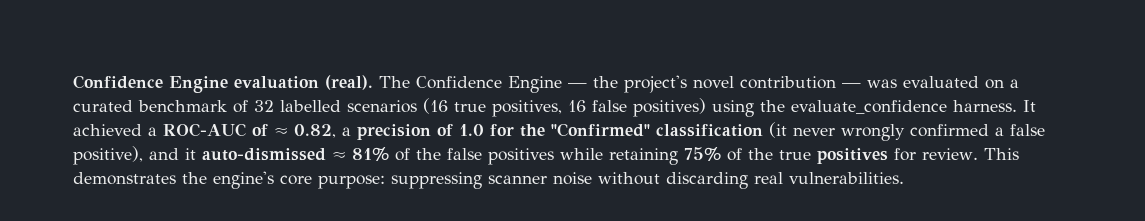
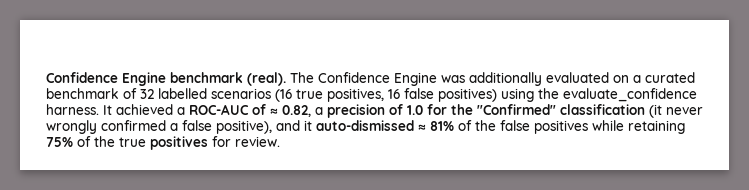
[73,75,319,93] Confidence Engine evaluation -> [46,72,243,86] Confidence Engine benchmark
[568,75,897,93] — the project's novel contribution — was -> [441,72,542,86] was additionally
[983,148,1019,160] [73,171,904,189] This demonstrates the engine's core purpose: suppressing scanner noise without discarding real vulnerabilities. -> (280, 141) none

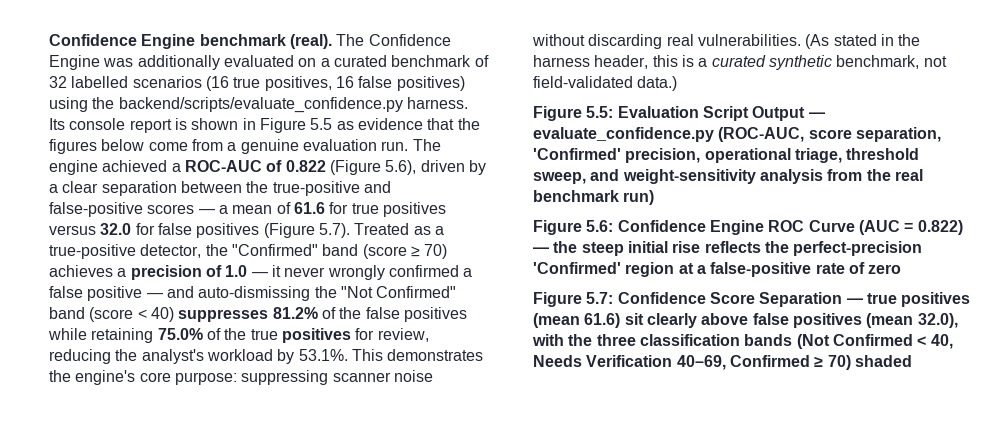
[563,88,697,102] [46,104,662,118] evaluate_confidence harness. It achieved a ROC-AUC of ≈ 0.82, a precision of 1.0 for the "Confirmed" classification (it -> [118,97,468,113] [49,118,480,133] [49,139,441,154] [49,160,486,175] [49,181,391,196] [49,202,446,217] [49,223,444,238] [49,244,448,259] [49,265,281,280] backend/scripts/evaluate_confidence.py harness. Its console report is shown in Figure 5.5 as evidence that the figures below come from a genuine evaluation run. The engine achieved a ROC-AUC of 0.822 (Figure 5.6), driven by a clear separation between the true-positive and false-positive scores — a mean of 61.6 for true positives versus 32.0 for false positives (Figure 5.7). Treated as a true-positive detector, the "Confirmed" band (score ≥ 70) achieves a precision of 1.0 — it
[216,120,454,134] positive), and it auto-dismissed ≈ 81% -> [87,286,457,301] [49,307,318,322] positive — and auto-dismissing the "Not Confirmed" band (score < 40) suppresses 81.2%
[46,137,73,147] 75% -> [157,328,203,340] 75.0%
[235,136,280,147] review. -> [377,328,429,342] [49,349,484,364] [49,370,433,385] [532,34,921,49] [533,55,947,70] [533,76,678,91] [533,106,825,121] [533,127,941,142] [533,148,920,163] [533,169,923,184] [533,190,655,205] [533,220,963,235] [533,241,923,256] [533,262,902,277] [533,292,971,307] [533,313,958,328] [532,334,953,349] [533,355,912,370] review, reducing the analyst's workload by 53.1%. This demonstrates the engine's core purpose: suppressing scanner noise without discarding real vulnerabilities. (As stated in the harness header, this is a curated synthetic benchmark, not field-validated data.) // Figure 5.5: Evaluation Script Output — evaluate_confidence.py (ROC-AUC, score separation, 'Confirmed' precision, operational triage, threshold sweep, and weight-sensitivity analysis from the real benchmark run) // Figure 5.6: Confidence Engine ROC Curve (AUC = 0.822) — the steep initial rise reflects the perfect-precision 'Confirmed' region at a false-positive rate of zero // Figure 5.7: Confidence Score Separation — true positives (mean 61.6) sit clearly above false positives (mean 32.0), with the three classification bands (Not Confirmed < 40, Needs Verification 40–69, Confirmed ≥ 70) shaded

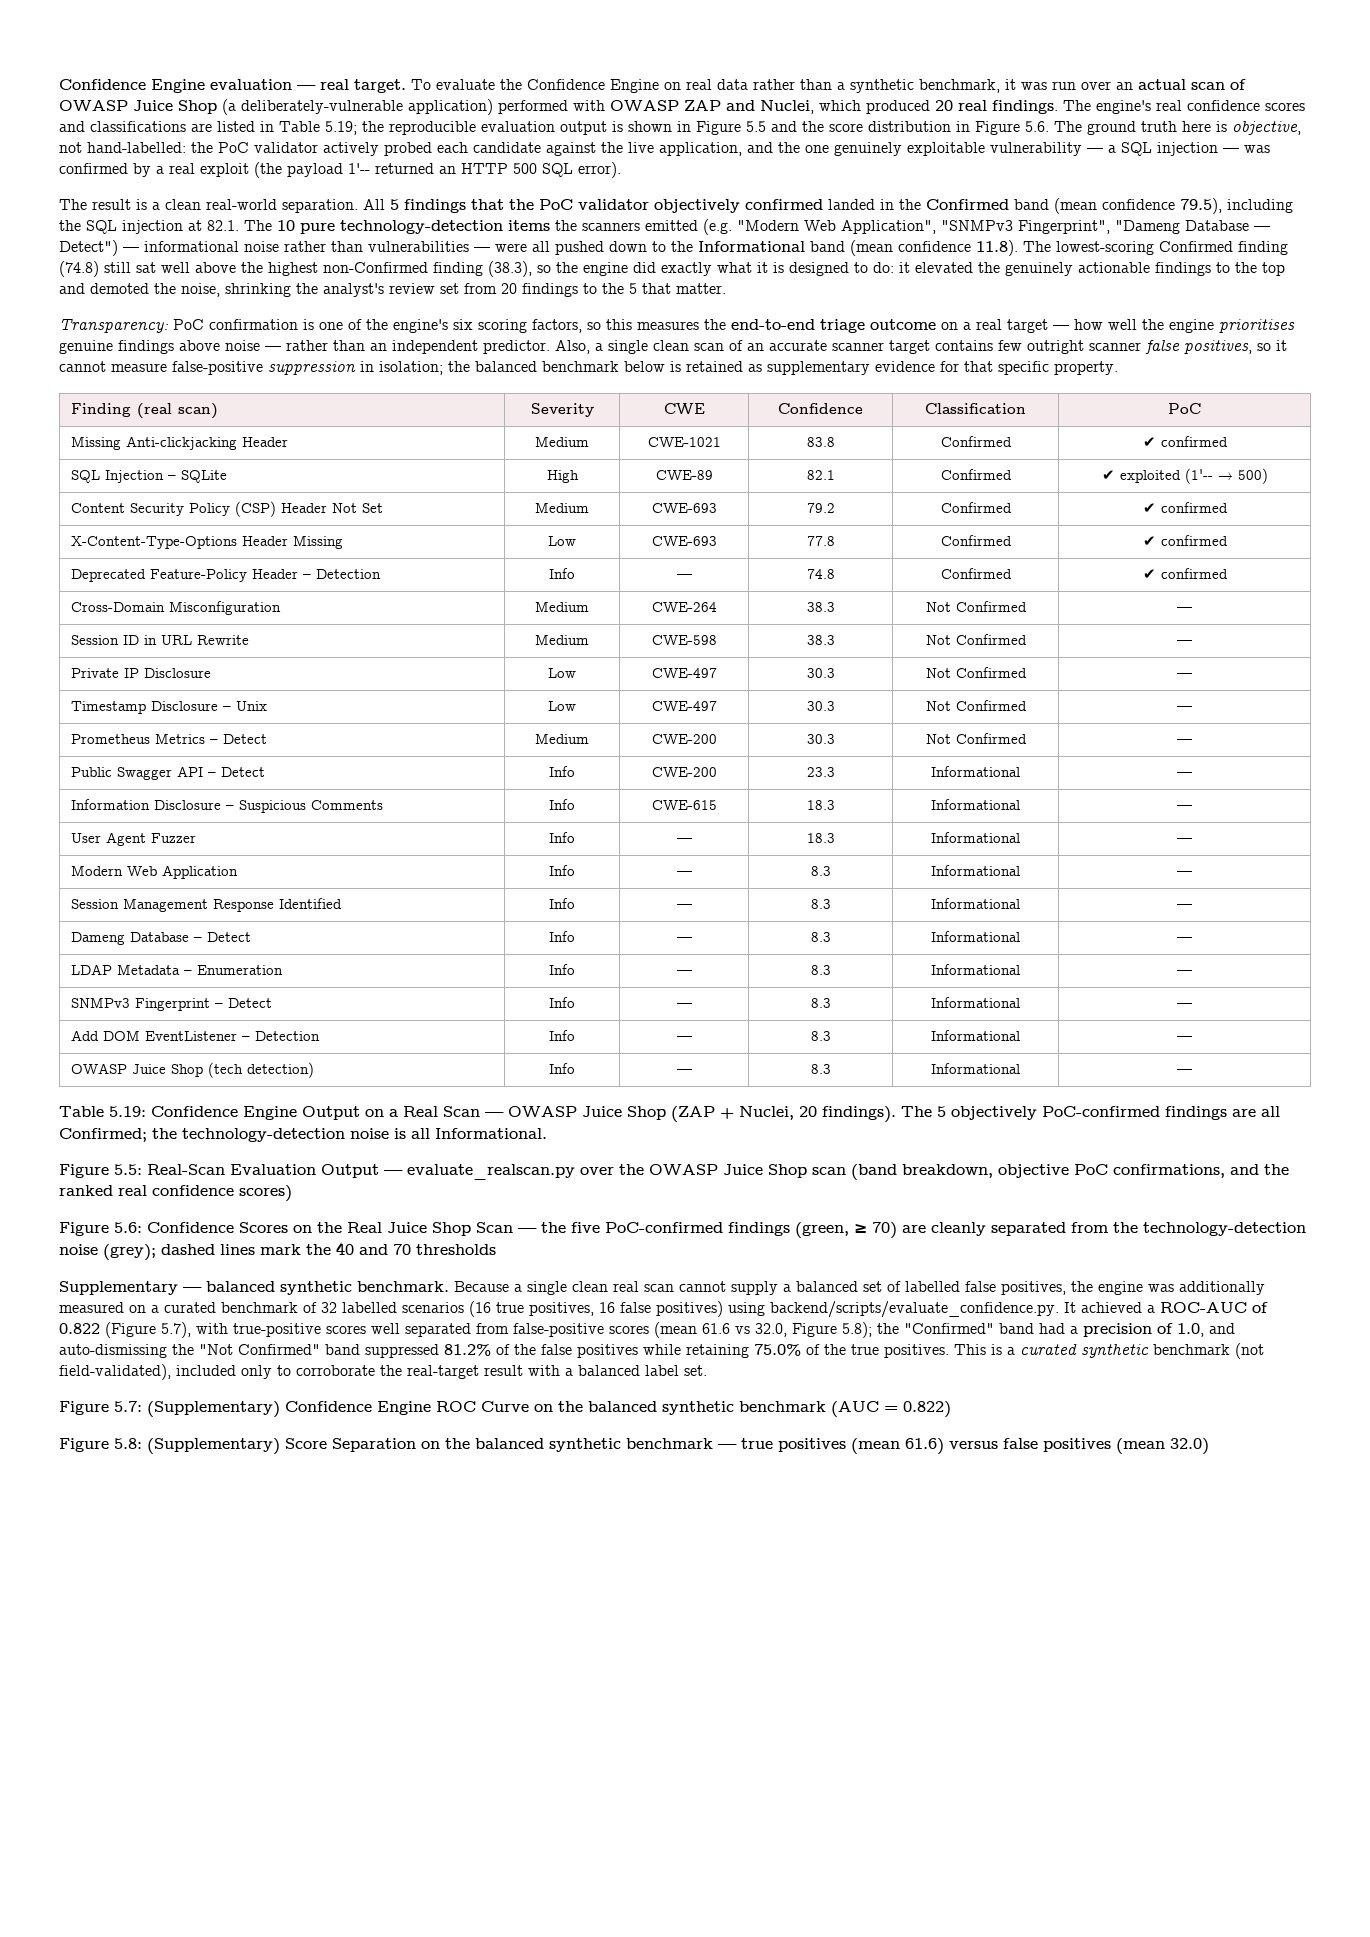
[49,34,451,49] [49,55,100,70] Confidence Engine benchmark (real). The Confidence Engine -> [59,79,1246,93] [59,99,1305,115] [59,121,1301,135] [59,142,1270,156] [59,162,621,178] [59,198,1293,214] [59,219,1270,235] [59,240,1288,256] [59,261,1285,277] [59,283,726,297] [59,319,1295,333] [59,340,1287,354] [59,361,1118,375] [70,403,218,419] [530,403,594,417] [663,403,705,415] [778,403,863,414] [925,403,1026,414] [1168,403,1201,414] [70,436,288,450] [535,436,589,447] [647,437,721,447] [806,437,835,447] [940,436,1012,447] [1142,436,1228,447] [70,470,227,483] [546,470,579,483] [655,470,713,480] [806,470,835,480] [940,469,1012,480] [1101,468,1268,484] [70,501,383,517] [535,502,589,513] [651,503,717,513] [806,503,835,513] [940,502,1012,513] [1142,502,1228,513] [70,535,343,549] [548,536,576,546] [651,536,717,546] [806,536,835,546] [940,535,1012,546] [1142,535,1228,546] [70,569,381,582] [549,568,575,579] [676,574,692,579] [806,569,835,579] [940,568,1012,579] [1142,568,1228,579] [70,601,281,615] [535,601,589,612] [651,602,717,612] [806,602,835,612] [925,601,1027,612] [1177,607,1192,612] [70,635,249,645] [535,634,589,645] [651,635,717,645] [806,635,835,645] [925,634,1027,645] [1177,640,1192,645] [70,668,211,678] [548,668,576,678] [651,668,717,678] [806,668,835,678] [925,667,1027,678] [1177,673,1192,678] [70,701,267,714] [548,701,576,711] [651,701,717,711] [806,701,835,711] [925,700,1027,711] [1177,706,1192,711] [70,733,267,744] [535,733,589,744] [651,734,717,744] [806,734,835,744] [925,733,1027,744] [1177,739,1192,744] [70,766,265,780] [549,766,575,777] [651,767,717,777] [806,767,835,777] [931,766,1020,777] [1177,772,1192,777] [70,799,383,813] [549,799,575,810] [651,800,717,810] [806,800,835,810] [931,799,1020,810] [1177,805,1192,810] [70,832,196,846] [549,832,575,843] [676,838,692,843] [806,833,835,843] [931,832,1020,843] [1177,838,1192,843] [70,865,238,879] [549,865,575,876] [676,871,692,876] [810,866,831,876] [931,865,1020,876] [1177,871,1192,876] [70,898,342,912] [549,898,575,909] [676,904,692,909] [810,899,831,909] [931,898,1020,909] [1177,904,1192,909] [70,932,251,945] [549,931,575,942] [676,937,692,942] [810,932,831,942] [931,931,1020,942] [1177,937,1192,942] [70,964,283,975] [549,964,575,975] [676,970,692,975] [810,965,831,975] [931,964,1020,975] [1177,970,1192,975] [70,997,272,1011] [549,997,575,1008] [676,1003,692,1008] [810,998,831,1008] [931,997,1020,1008] [1177,1003,1192,1008] [70,1030,320,1041] [549,1030,575,1041] [676,1036,692,1041] [810,1031,831,1041] [931,1030,1020,1041] [1177,1036,1192,1041] [70,1062,314,1078] [549,1063,575,1074] [676,1069,692,1074] [810,1064,831,1074] [931,1063,1020,1074] [1177,1069,1192,1074] [59,1106,1280,1123] [59,1128,547,1142] [59,1164,1289,1180] [59,1185,292,1202] [59,1222,1306,1239] [59,1242,496,1261] [59,1281,1143,1295] Confidence Engine evaluation — real target. To evaluate the Confidence Engine on real data rather than a synthetic benchmark, it was run over an actual scan of OWASP Juice Shop (a deliberately-vulnerable application) performed with OWASP ZAP and Nuclei, which produced 20 real findings. The engine's real confidence scores and classifications are listed in Table 5.19; the reproducible evaluation output is shown in Figure 5.5 and the score distribution in Figure 5.6. The ground truth here is objective, not hand-labelled: the PoC validator actively probed each candidate against the live application, and the one genuinely exploitable vulnerability — a SQL injection — was confirmed by a real exploit (the payload 1'-- returned an HTTP 500 SQL error). // The result is a clean real-world separation. All 5 findings that the PoC validator objectively confirmed landed in the Confirmed band (mean confidence 79.5), including the SQL injection at 82.1. The 10 pure technology-detection items the scanners emitted (e.g. "Modern Web Application", "SNMPv3 Fingerprint", "Dameng Database — Detect") — informational noise rather than vulnerabilities — were all pushed down to the Informational band (mean confidence 11.8). The lowest-scoring Confirmed finding (74.8) still sat well above the highest non-Confirmed finding (38.3), so the engine did exactly what it is designed to do: it elevated the genuinely actionable findings to the top and demoted the noise, shrinking the analyst's review set from 20 findings to the 5 that matter. // Transparency: PoC confirmation is one of the engine's six scoring factors, so this measures the end-to-end triage outcome on a real target — how well the engine prioritises genuine findings above noise — rather than an independent predictor. Also, a single clean scan of an accurate scanner target contains few outright scanner false positives, so it cannot measure false-positive suppression in isolation; the balanced benchmark below is retained as supplementary evidence for that specific property. // Finding (real scan) | Severity | CWE | Confidence | Classification | PoC // Missing Anti-clickjacking Header | Medium | CWE-1021 | 83.8 | Confirmed | ✔ confirmed // SQL Injection – SQLite | High | CWE-89 | 82.1 | Confirmed | ✔ exploited (1'-- → 500) // Content Security Policy (CSP) Header Not Set | Medium | CWE-693 | 79.2 | Confirmed | ✔ confirmed // X-Content-Type-Options Header Missing | Low | CWE-693 | 77.8 | Confirmed | ✔ confirmed // Deprecated Feature-Policy Header – Detection | Info | — | 74.8 | Confirmed | ✔ confirmed // Cross-Domain Misconfiguration | Medium | CWE-264 | 38.3 | Not Confirmed | — // Session ID in URL Rewrite | Medium | CWE-598 | 38.3 | Not Confirmed | — // Private IP Disclosure | Low | CWE-497 | 30.3 | Not Confirmed | — // Timestamp Disclosure – Unix | Low | CWE-497 | 30.3 | Not Confirmed | — // Prometheus Metrics – Detect | Medium | CWE-200 | 30.3 | Not Confirmed | — // Public Swagger API – Detect | Info | CWE-200 | 23.3 | Informational | — // Information Disclosure – Suspicious Comments | Info | CWE-615 | 18.3 | Informational | — // User Agent Fuzzer | Info | — | 18.3 | Informational | — // Modern Web Application | Info | — | 8.3 | Informational | — // Session Management Response Identified | Info | — | 8.3 | Informational | — // Dameng Database – Detect | Info | — | 8.3 | Informational | — // LDAP Metadata – Enumeration | Info | — | 8.3 | Informational | — // SNMPv3 Fingerprint – Detect | Info | — | 8.3 | Informational | — // Add DOM EventListener – Detection | Info | — | 8.3 | Informational | — // OWASP Juice Shop (tech detection) | Info | — | 8.3 | Informational | — // Table 5.19: Confidence Engine Output on a Real Scan — OWASP Juice Shop (ZAP + Nuclei, 20 findings). The 5 objectively PoC-confirmed findings are all Confirmed; the technology-detection noise is all Informational. // Figure 5.5: Real-Scan Evaluation Output — evaluate_realscan.py over the OWASP Juice Shop scan (band breakdown, objective PoC confirmations, and the ranked real confidence scores) // Figure 5.6: Confidence Scores on the Real Juice Shop Scan — the five PoC-confirmed findings (green, ≥ 70) are cleanly separated from the technology-detection noise (grey); dashed lines mark the 40 and 70 thresholds // Supplementary — balanced synthetic benchmark. Because a single clean real scan cannot supply a balanced set of labelled false positives, the engine
[223,55,294,67] evaluated -> [59,1302,124,1313] measured
[92,97,468,113] [49,118,480,133] [49,139,441,154] [49,160,98,175] the backend/scripts/evaluate_confidence.py harness. Its console report is shown in Figure 5.5 as evidence that the figures below come from a genuine evaluation run. The engine -> [770,1301,1076,1318] backend/scripts/evaluate_confidence.py. It
[385,160,486,175] [49,181,391,196] [49,202,446,217] [49,223,444,238] [49,244,448,259] [49,265,473,280] [49,286,163,301] 5.6), driven by a clear separation between the true-positive and false-positive scores — a mean of 61.6 for true positives versus 32.0 for false positives (Figure 5.7). Treated as a true-positive detector, the "Confirmed" band (score ≥ 70) achieves a precision of 1.0 — it never wrongly confirmed a false positive — -> [161,1322,1204,1338] 5.7), with true-positive scores well separated from false-positive scores (mean 61.6 vs 32.0, Figure 5.8); the "Confirmed" band had a precision of 1.0,
[89,307,269,322] (score < 40) suppresses -> [365,1344,439,1358] suppressed
[281,328,429,343] [49,349,484,364] [49,370,433,385] [532,34,921,49] [533,55,947,70] [533,76,678,91] [533,106,825,121] [533,127,941,142] [533,148,920,163] [533,169,923,184] [533,190,655,205] [533,220,963,235] [533,241,923,256] [533,262,902,277] [533,292,843,307] positives for review, reducing the analyst's workload by 53.1%. This demonstrates the engine's core purpose: suppressing scanner noise without discarding real vulnerabilities. (As stated in the harness header, this is a curated synthetic benchmark, not field-validated data.) // Figure 5.5: Evaluation Script Output — evaluate_confidence.py (ROC-AUC, score separation, 'Confirmed' precision, operational triage, threshold sweep, and weight-sensitivity analysis from the real benchmark run) // Figure 5.6: Confidence Engine ROC Curve (AUC = 0.822) — the steep initial rise reflects the perfect-precision 'Confirmed' region at a false-positive rate of zero // Figure 5.7: Confidence Score Separation -> [884,1343,1264,1359] [59,1364,707,1380] [59,1401,951,1418] [59,1438,713,1455] positives. This is a curated synthetic benchmark (not field-validated), included only to corroborate the real-target result with a balanced label set. // Figure 5.7: (Supplementary) Confidence Engine ROC Curve on the balanced synthetic benchmark (AUC = 0.822) // Figure 5.8: (Supplementary) Score Separation on the balanced synthetic benchmark
[624,313,958,328] [532,334,953,349] [533,355,912,370] sit clearly above false positives (mean 32.0), with the three classification bands (Not Confirmed < 40, Needs Verification 40–69, Confirmed ≥ 70) shaded -> [949,1438,1209,1455] versus false positives (mean 32.0)

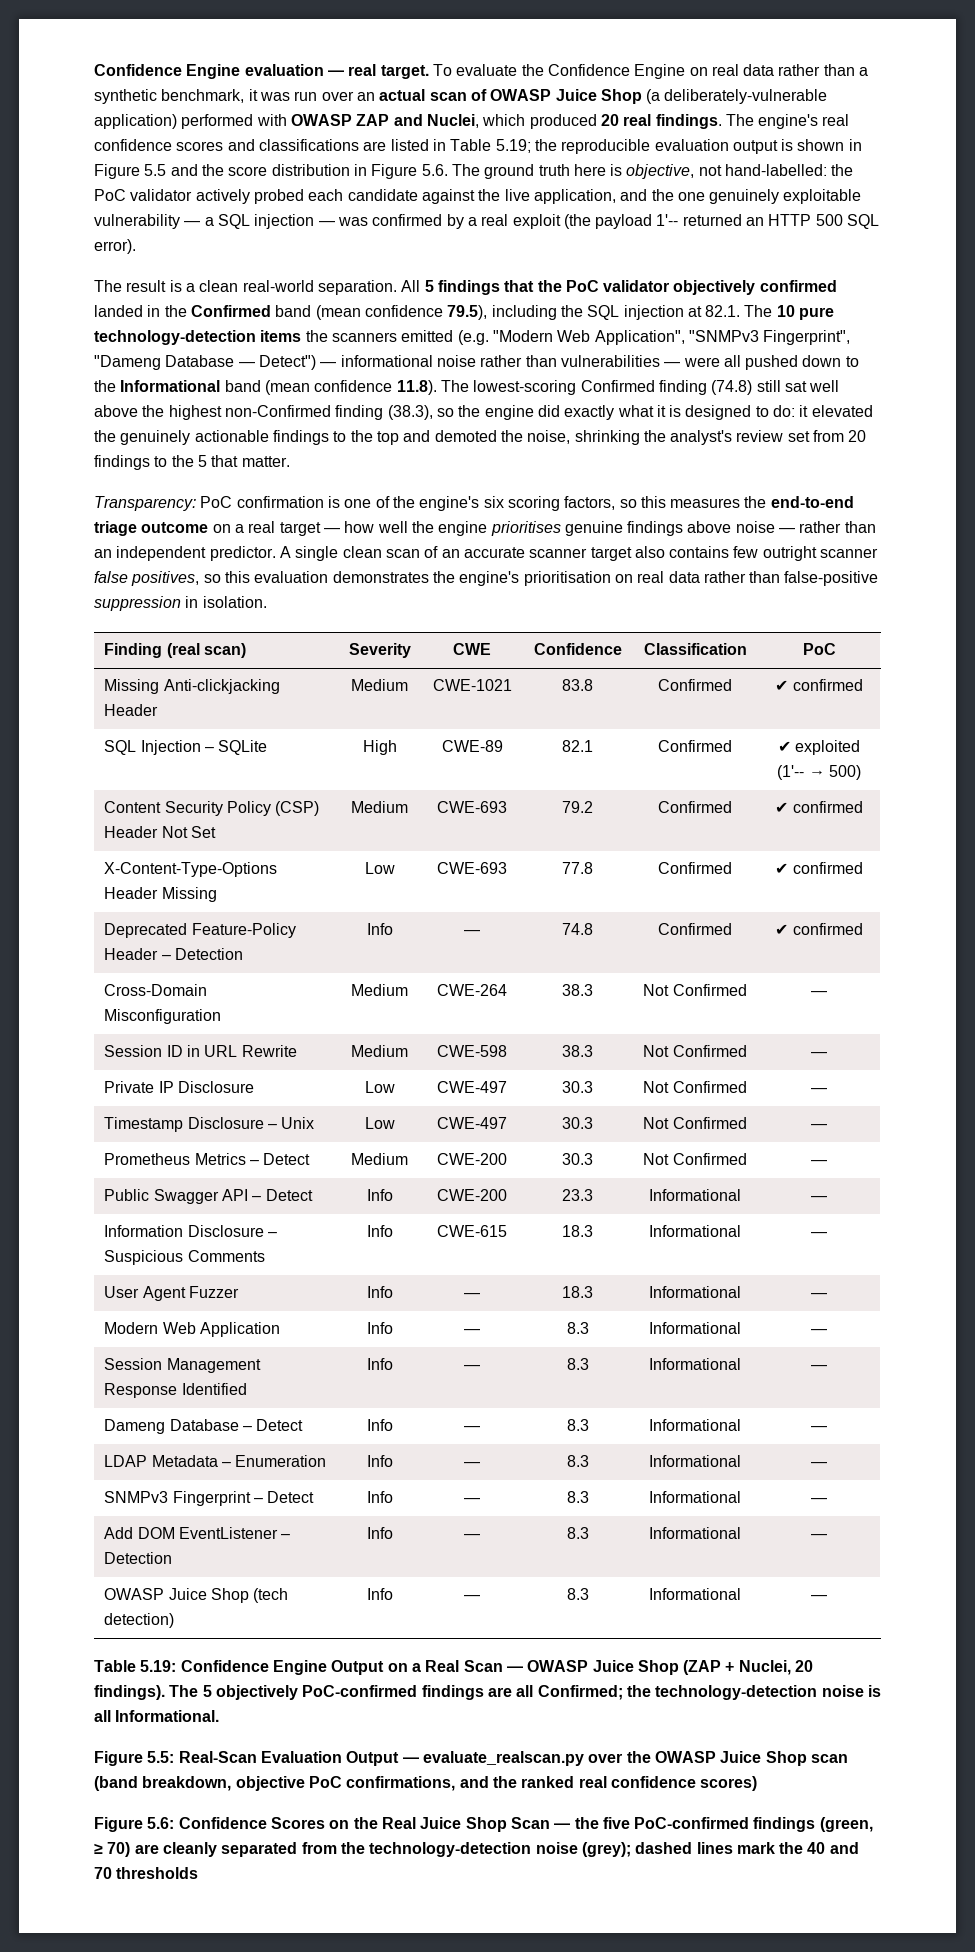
[555,340,603,354] Also, a -> [279,546,291,558] A
(930, 347) none -> [634,546,665,558] also
[1276,340,1287,351] [59,361,1118,375] it cannot measure false-positive suppression in isolation; the balanced benchmark below is retained as supplementary evidence for that specific property. -> [224,571,879,586] [94,596,267,611] this evaluation demonstrates the engine's prioritisation on real data rather than false-positive suppression in isolation.
[59,1281,1265,1295] [59,1301,1268,1318] [59,1322,1235,1338] [59,1343,1264,1359] [59,1364,707,1380] [59,1401,951,1418] [59,1438,1209,1455] // Supplementary — balanced synthetic benchmark. Because a single clean real scan cannot supply a balanced set of labelled false positives, the engine was additionally measured on a curated benchmark of 32 labelled scenarios (16 true positives, 16 false positives) using backend/scripts/evaluate_confidence.py. It achieved a ROC-AUC of 0.822 (Figure 5.7), with true-positive scores well separated from false-positive scores (mean 61.6 vs 32.0, Figure 5.8); the "Confirmed" band had a precision of 1.0, and auto-dismissing the "Not Confirmed" band suppressed 81.2% of the false positives while retaining 75.0% of the true positives. This is a curated synthetic benchmark (not field-validated), included only to corroborate the real-target result with a balanced label set. // Figure 5.7: (Supplementary) Confidence Engine ROC Curve on the balanced synthetic benchmark (AUC = 0.822) // Figure 5.8: (Supplementary) Score Separation on the balanced synthetic benchmark — true positives (mean 61.6) versus false positives (mean 32.0) -> (199, 1873) none

